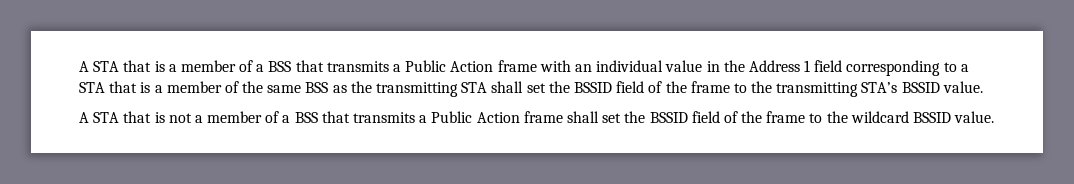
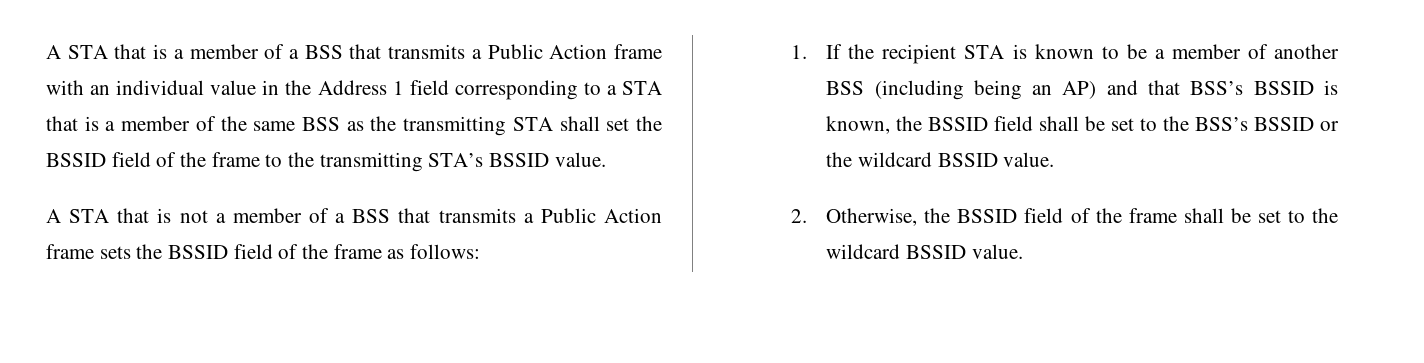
[566,111,806,123] shall set the BSSID field of the frame -> [99,244,481,259] [791,44,1339,64] [826,80,1338,100] [826,116,1339,134] [826,152,1055,167] [791,208,1281,226] sets the BSSID field of the frame as follows: // 1. If the recipient STA is known to be a member of another BSS (including being an AP) and that BSS’s BSSID is known, the BSSID field shall be set to the BSS’s BSSID or the wildcard BSSID value. // 2. Otherwise, the BSSID field of the frame shall be set

